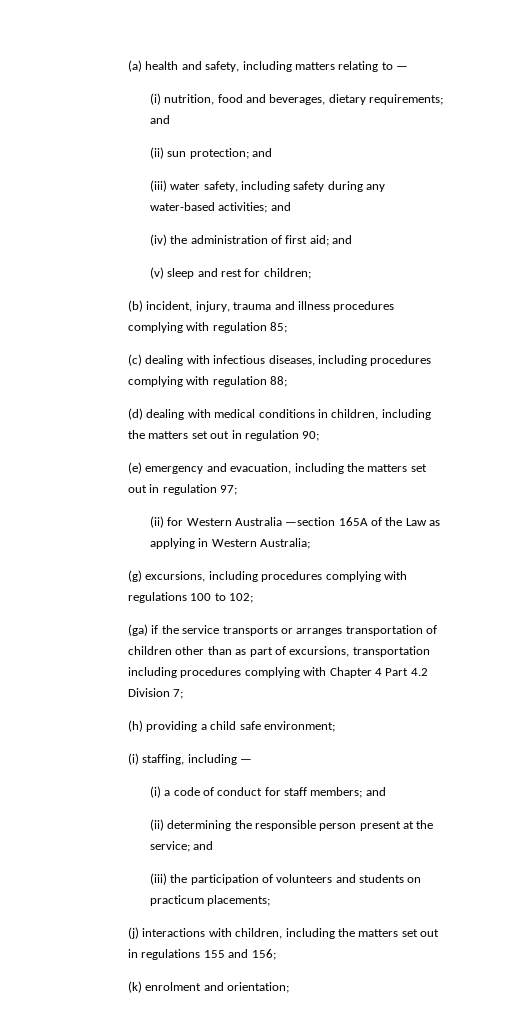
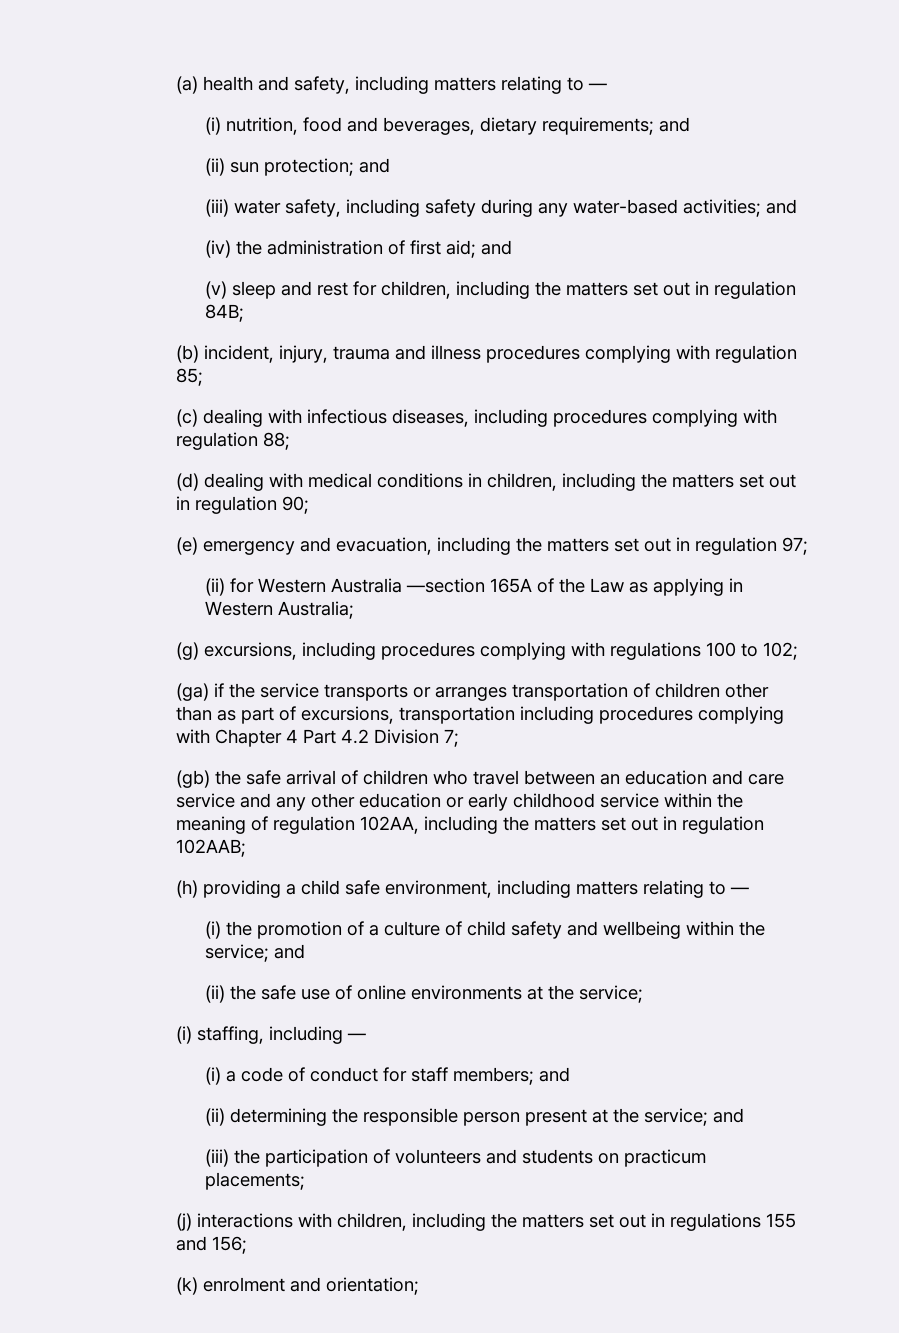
[263,268,311,279] children; -> [380,281,796,299] [204,304,244,322] children, including the matters set out in regulation 84B;
(184, 694) none -> [176,770,785,788] [176,793,744,811] [176,816,765,834] [176,839,247,857] // (gb) the safe arrival of children who travel between an education and care service and any other education or early childhood service within the meaning of regulation 102AA, including the matters set out in regulation 102AAB;
[263,721,335,732] environment; -> [385,880,750,898] [204,921,765,939] [204,944,305,962] [204,985,643,1003] environment, including matters relating to — // (i) the promotion of a culture of child safety and wellbeing within the service; and // (ii) the safe use of online environments at the service;

